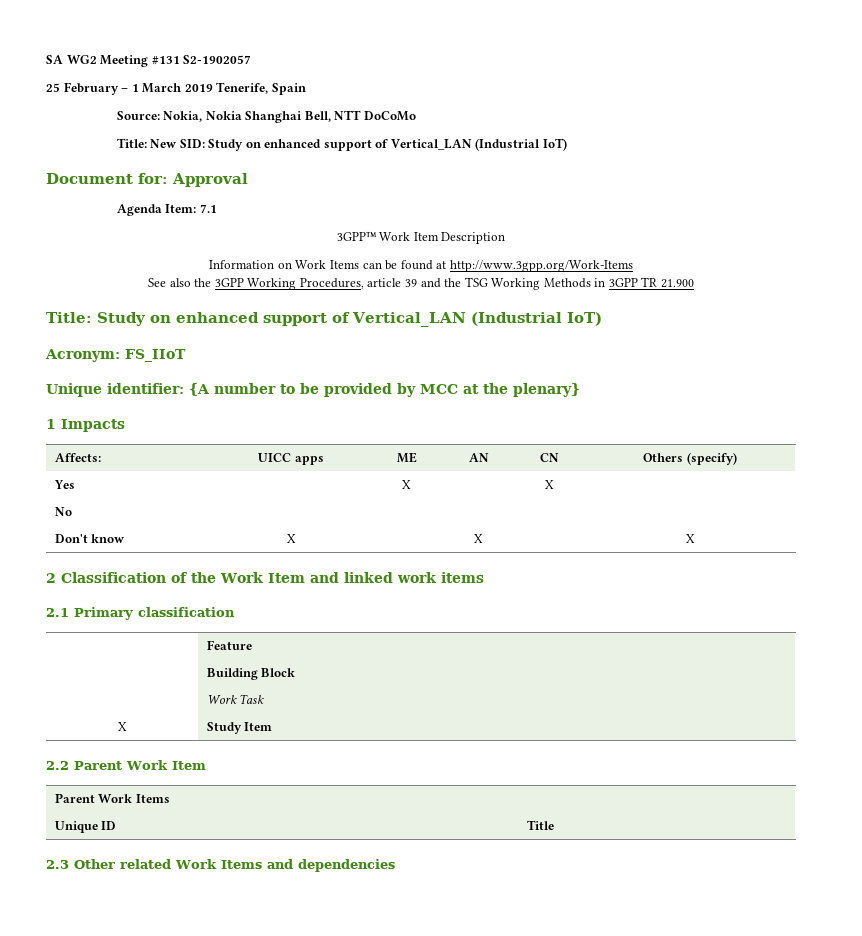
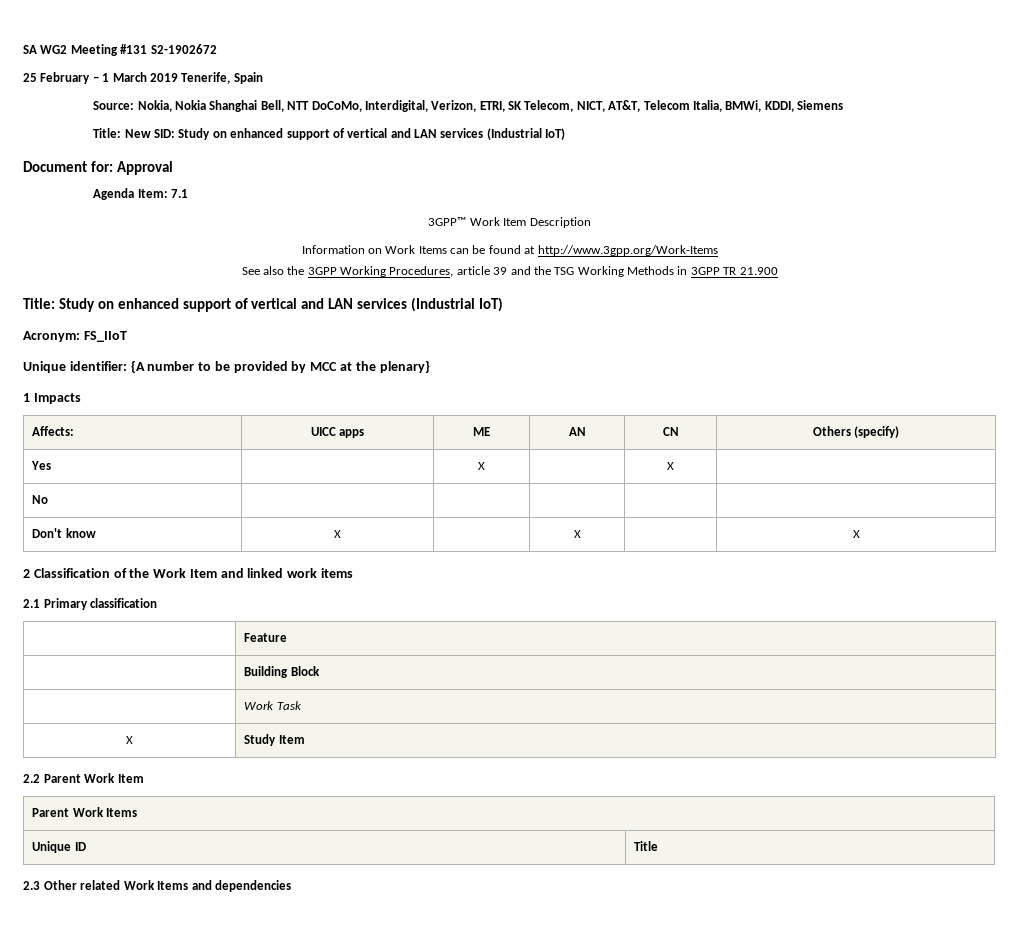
[183,55,252,64] S2-1902057 -> [150,44,217,54] S2-1902672
[363,111,416,121] DoCoMo -> [311,100,843,112] DoCoMo, Interdigital, Verizon, ETRI, SK Telecom, NICT, AT&T, Telecom Italia, BMWi, KDDI, Siemens
[390,139,472,150] Vertical_LAN -> [347,128,484,138] vertical and LAN services
[352,312,466,327] Vertical_LAN -> [251,298,408,309] vertical and LAN services

